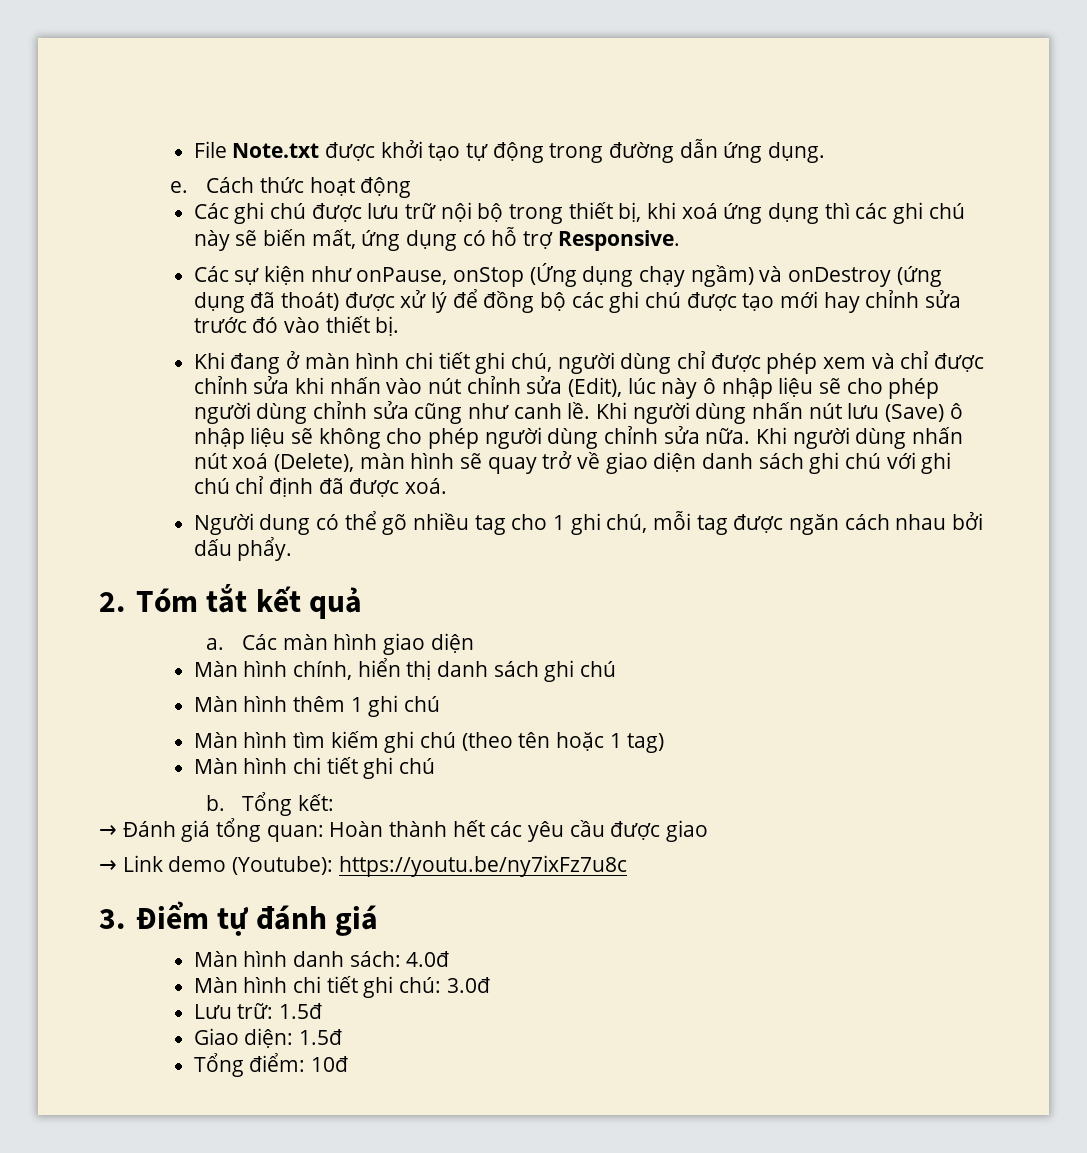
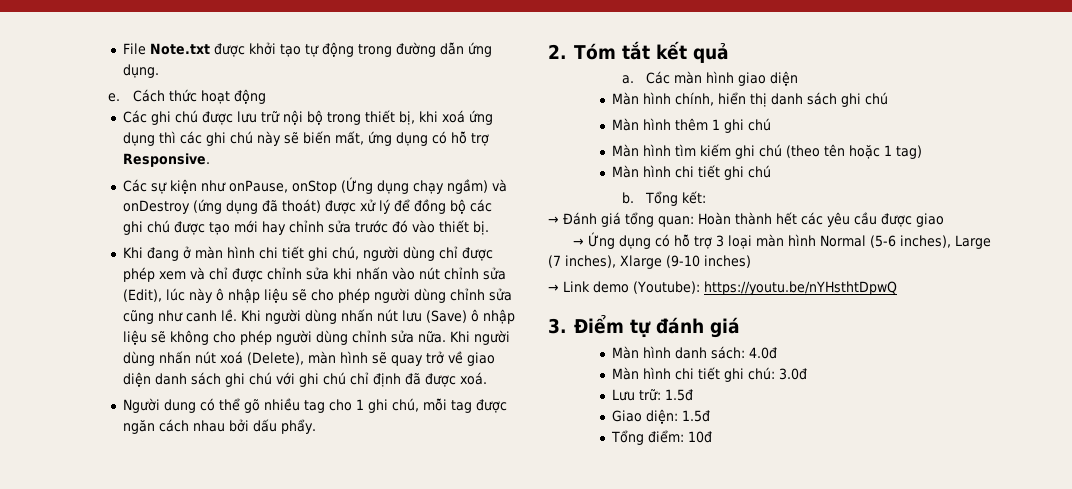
(709, 831) none -> [572,232,991,249] [548,255,751,269] // → Ứng dụng có hỗ trợ 3 loại màn hình Normal (5-6 inches), Large (7 inches), Xlarge (9-10 inches)
[338,855,627,877] https://youtu.be/ny7ixFz7u8c -> [703,281,897,295] https://youtu.be/nYHsthtDpwQ

